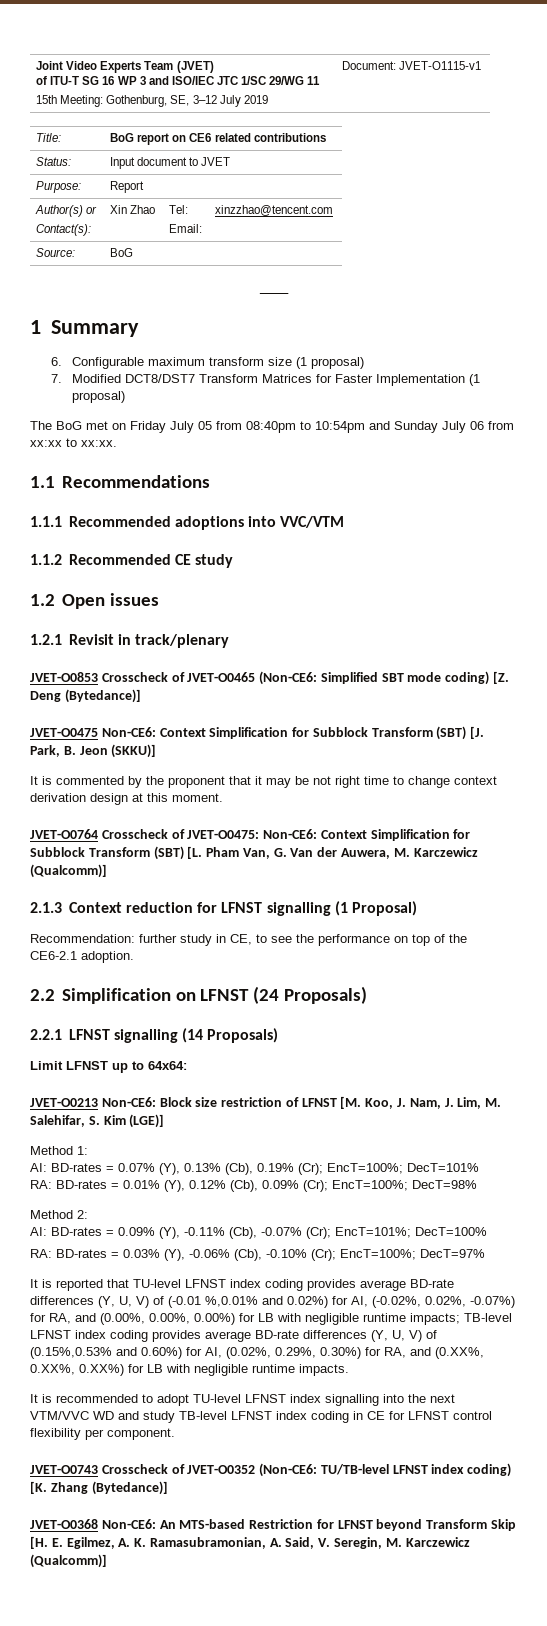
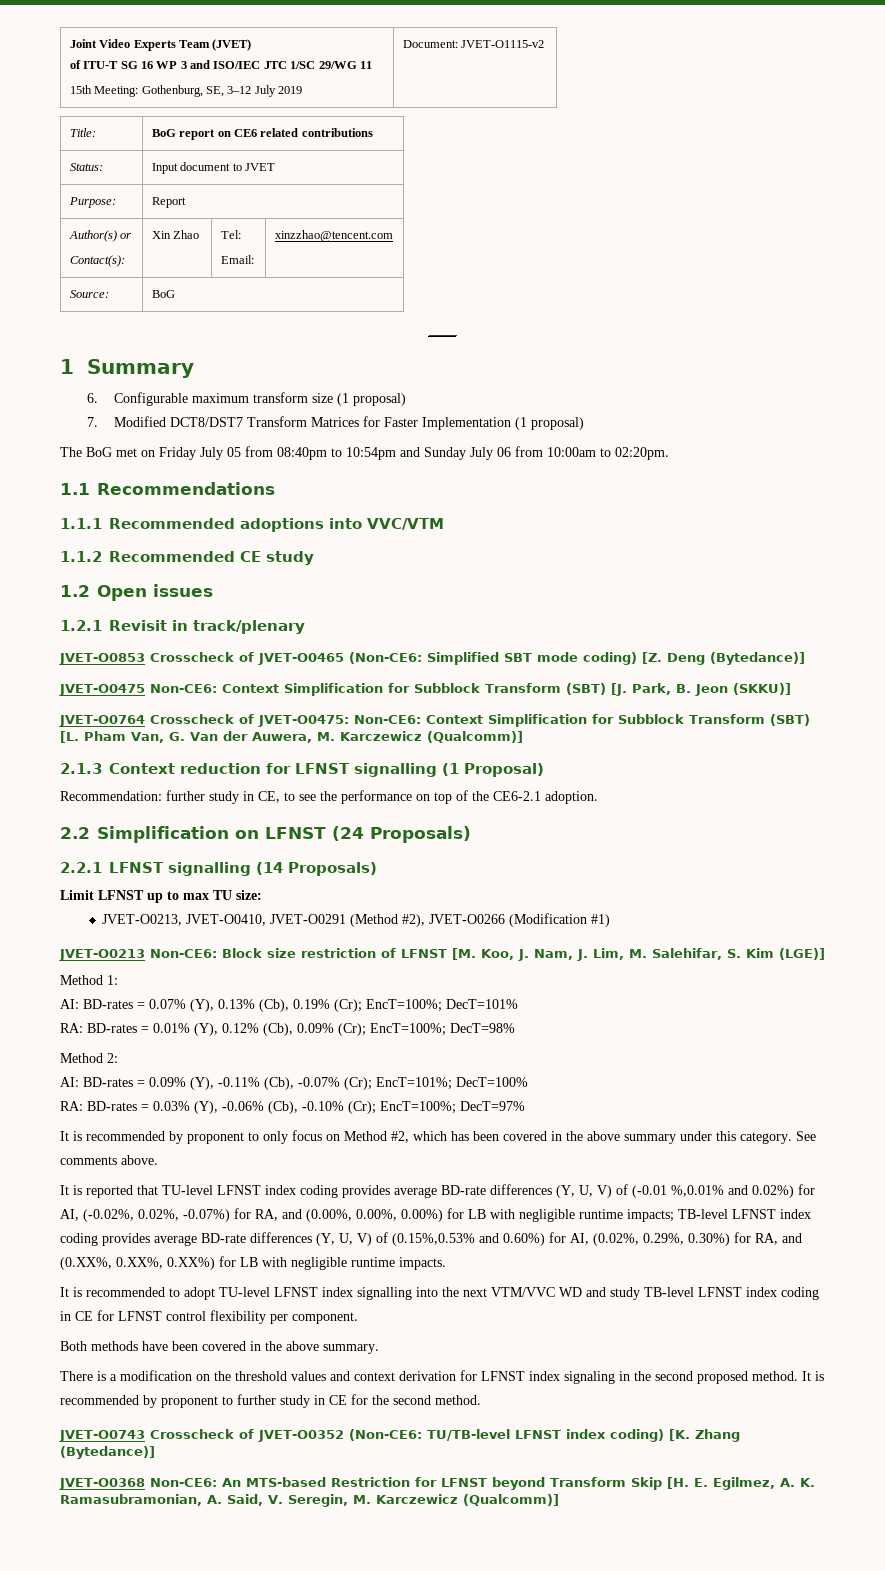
[399,61,482,70] JVET-O1115-v1 -> [461,40,545,48] JVET-O1115-v2
[30,438,117,447] xx:xx to xx:xx. -> [547,447,669,460] 10:00am to 02:20pm.
[30,776,497,788] [30,793,223,805] // It is commented by the proponent that it may be not right time to change context derivation design at this moment. -> (791, 689) none
[148,1061,187,1070] 64x64: -> [183,890,262,900] [102,913,611,927] max TU size: // JVET-O0213, JVET-O0410, JVET-O0291 (Method #2), JVET-O0266 (Modification #1)
(485, 1253) none -> [60,1130,816,1144] [60,1155,158,1165] // It is recommended by proponent to only focus on Method #2, which has been covered in the above summary under this category. See comments above.
(175, 1434) none -> [60,1341,379,1354] [60,1370,824,1384] [60,1394,481,1408] // Both methods have been covered in the above summary. // There is a modification on the threshold values and context derivation for LFNST index signaling in the second proposed method. It is recommended by proponent to further study in CE for the second method.

